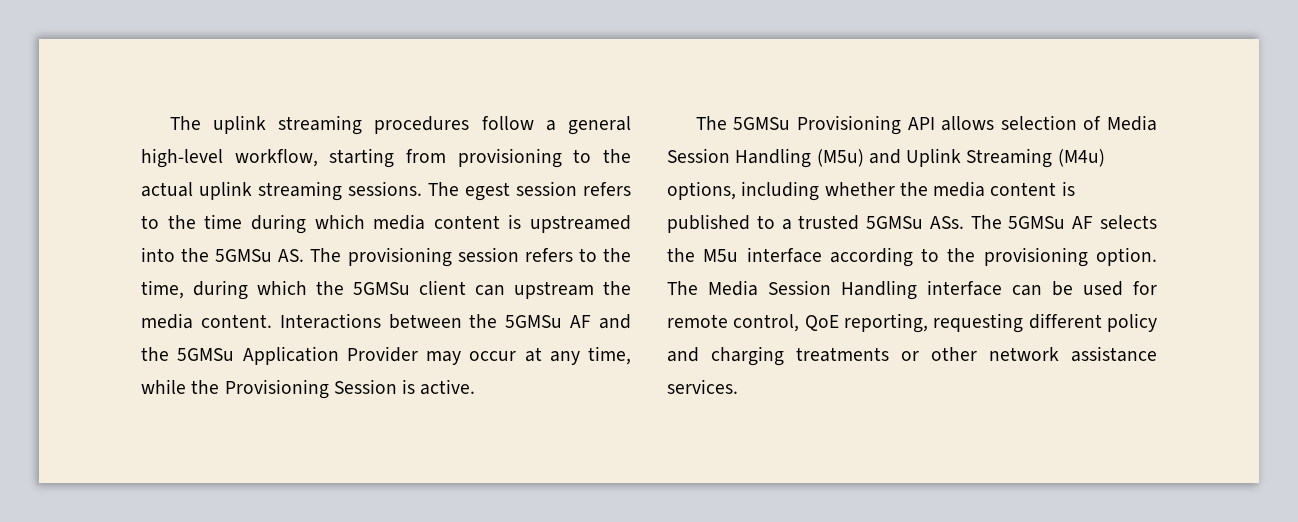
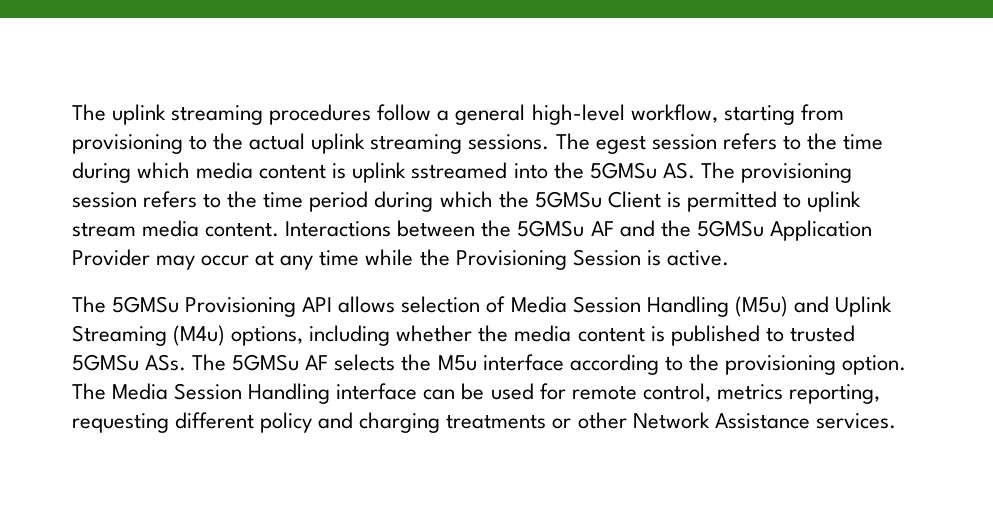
[530,215,631,233] upstreamed -> [352,162,508,183] uplink sstreamed
[141,280,184,299] time, -> [263,191,369,212] time period
[419,280,631,299] client can upstream the -> [607,191,862,212] [72,222,136,237] Client is permitted to uplink stream
[588,346,631,365] time, -> [319,250,360,266] time
[781,219,792,230] a -> (784, 334) none
[804,315,839,331] QoE -> [716,384,783,400] metrics
[989,346,1157,362] network assistance -> [632,412,810,429] Network Assistance

